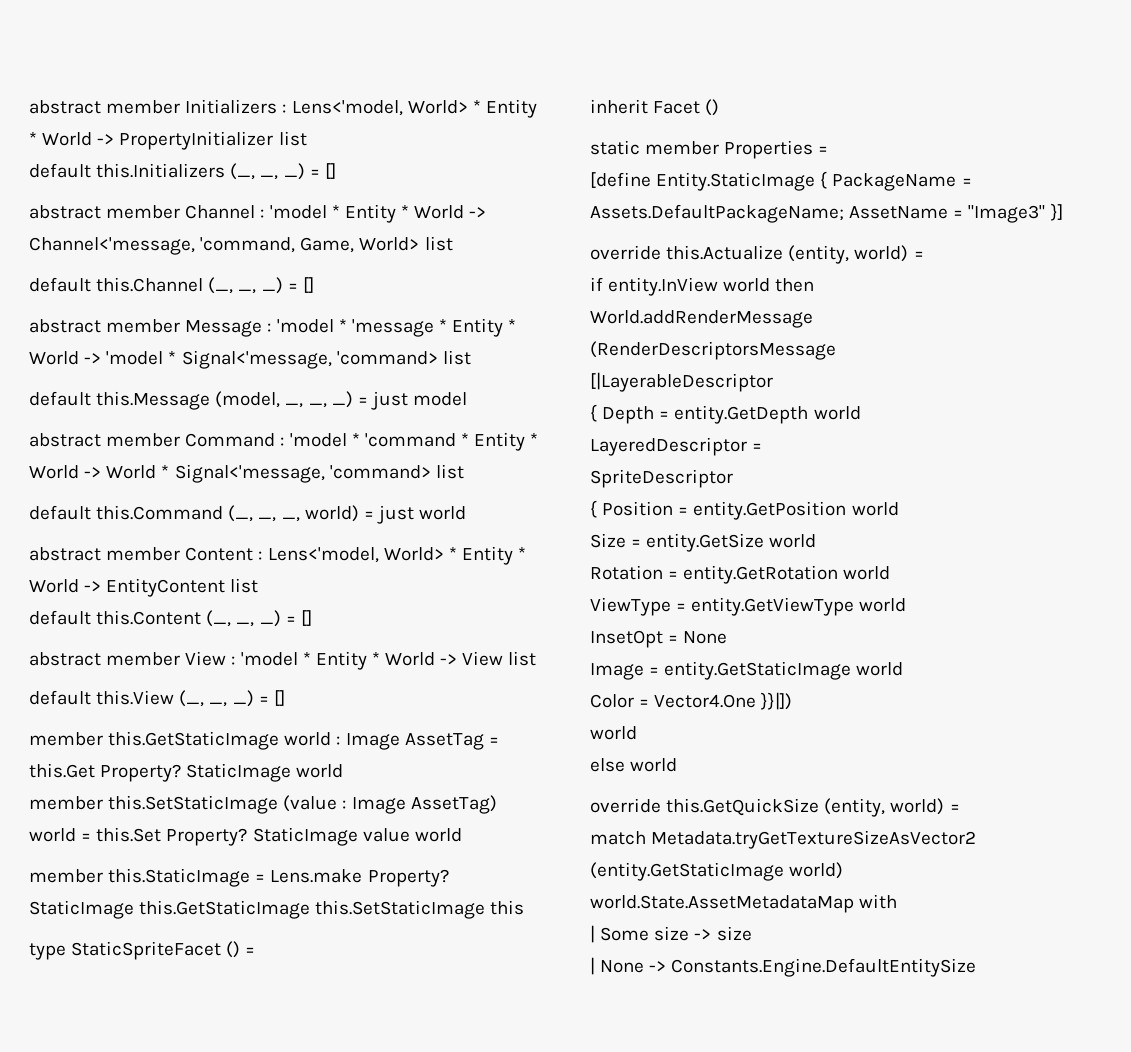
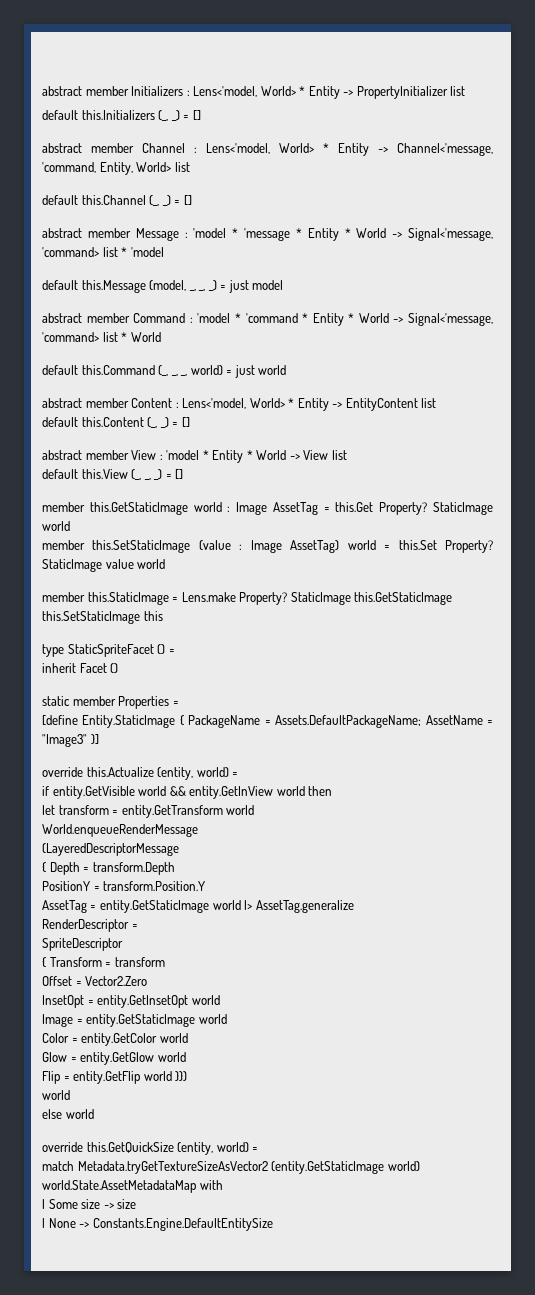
[29,132,93,146] * World -> (340, 92) none
[260,175,279,180] _, -> (169, 115) none
[269,204,465,223] 'model * Entity * World -> [206,143,369,156] Lens<'model, World> * Entity
[300,237,355,253] Game, -> [99,162,133,175] Entity,
[238,289,257,294] _, -> (160, 200) none
[106,350,471,369] 'model * Signal<'message, 'command> list -> [407,228,493,241] [42,247,164,257] Signal<'message, 'command> list * 'model
[106,464,464,483] World * Signal<'message, 'command> list -> [407,313,493,326] [42,332,161,342] Signal<'message, 'command> list * World
[518,547,527,560] [29,579,79,593] * World -> (329, 404) none
[236,622,255,627] _, -> (158, 422) none
[608,277,815,296] [590,310,813,328] [590,341,836,360] [590,372,773,392] [590,404,861,424] [590,437,763,456] [590,469,733,488] [590,500,899,520] [590,533,817,552] [590,565,891,584] [590,597,907,616] entity.InView world then // World.addRenderMessage // (RenderDescriptorsMessage // [|LayerableDescriptor // { Depth = entity.GetDepth world // LayeredDescriptor = // SpriteDescriptor // { Position = entity.GetPosition world // Size = entity.GetSize world // Rotation = entity.GetRotation world // ViewType = entity.GetViewType world -> [52,786,333,799] [42,805,255,818] [42,824,198,837] [42,843,179,856] [42,862,175,875] [42,881,206,891] [42,900,355,913] [42,919,138,932] [42,938,123,951] [42,957,165,967] [42,976,148,986] entity.GetVisible world && entity.GetInView world then // let transform = entity.GetTransform world // World.enqueueRenderMessage // (LayeredDescriptorMessage // { Depth = transform.Depth // PositionY = transform.Position.Y // AssetTag = entity.GetStaticImage world |> AssetTag.generalize // RenderDescriptor = // SpriteDescriptor // { Transform = transform // Offset = Vector2.Zero
[668,631,728,644] = None -> [87,995,220,1008] = entity.GetInsetOpt world
[654,692,793,710] Vector4.One }}|]) -> [81,1033,188,1046] [42,1052,186,1065] [42,1071,188,1084] entity.GetColor world // Glow = entity.GetGlow world // Flip = entity.GetFlip world }})

